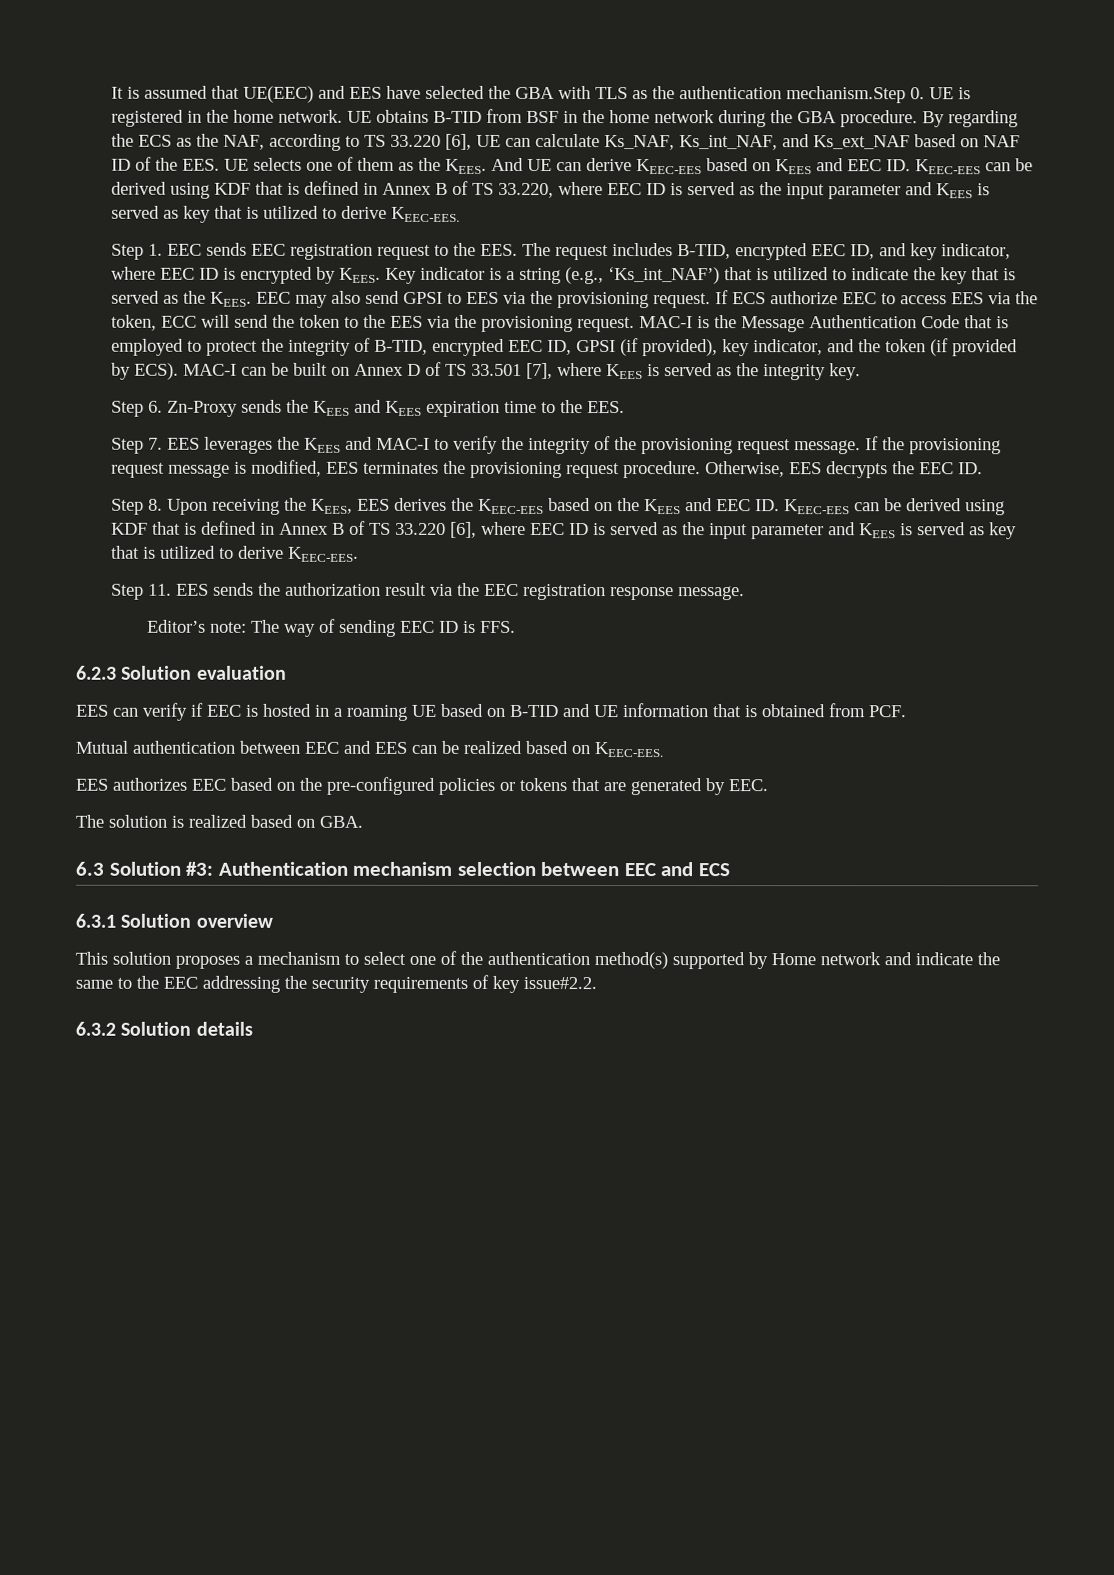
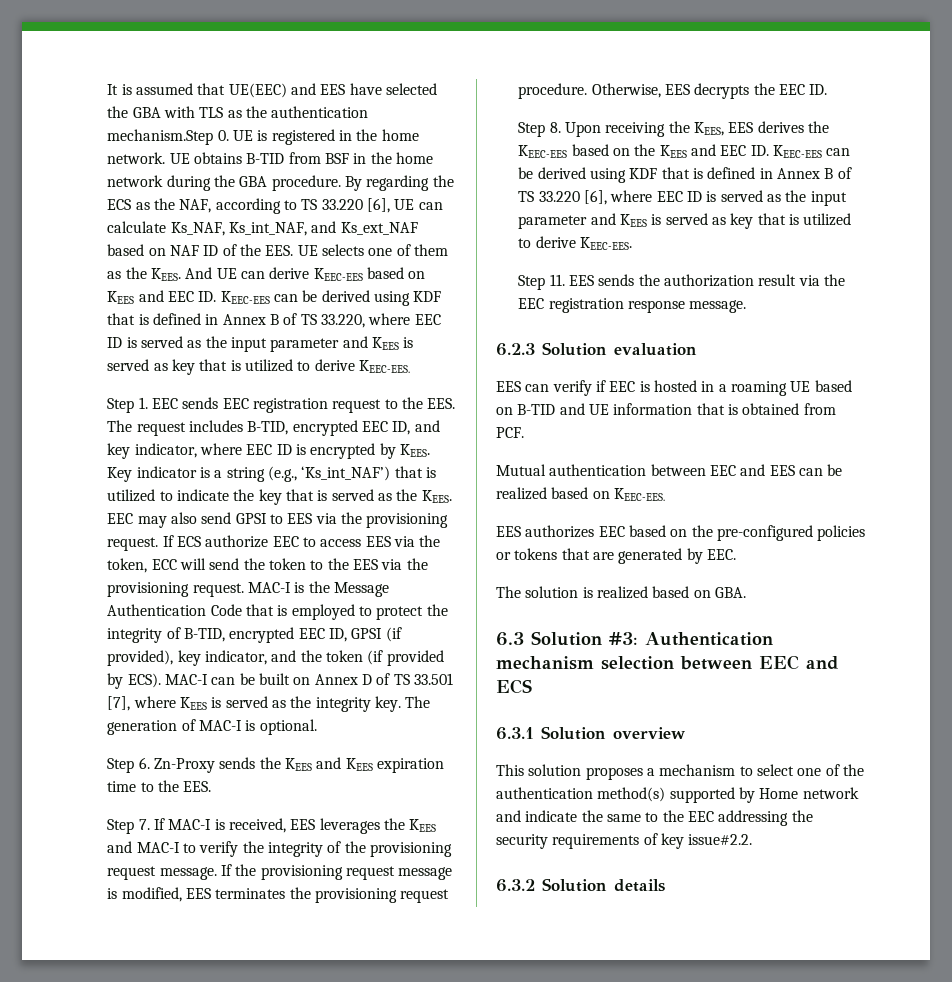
(862, 372) none -> [405,696,431,708] [107,719,317,735] The generation of MAC-I is optional.
(164, 443) none -> [153,818,286,833] If MAC-I is received,
[146,618,516,637] // Editor’s note: The way of sending EEC ID is FFS. -> (747, 306) none

